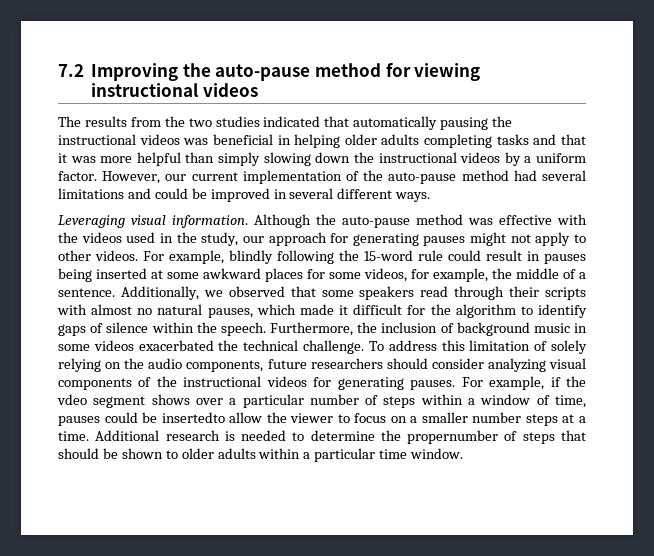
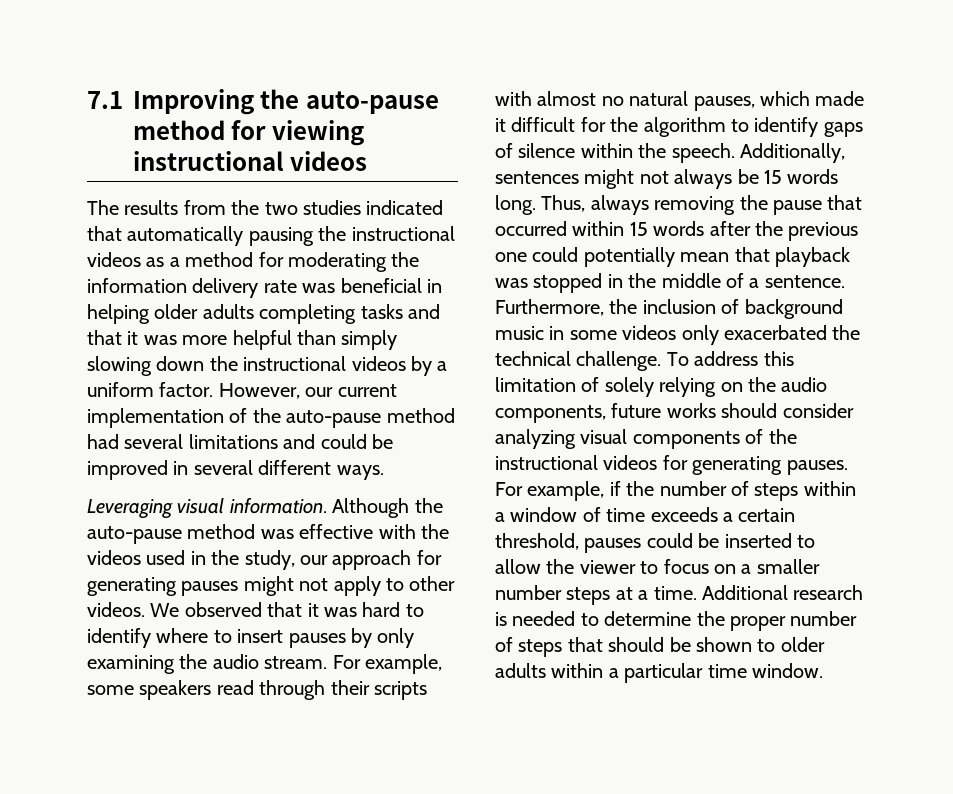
[58,64,84,77] 7.2 -> [87,91,123,109] 7.1
(180, 139) none -> [146,252,420,272] [87,278,297,298] as a method for moderating the information delivery rate
[143,250,586,264] [58,268,586,282] [58,286,316,300] For example, blindly following the 15-word rule could result in pauses being inserted at some awkward places for some videos, for example, the middle of a sentence. Additionally, we observed that -> [150,602,424,617] [87,628,415,648] [87,654,442,674] We observed that it was hard to identify where to insert pauses by only examining the audio stream. For example,
(266, 329) none -> [740,143,845,163] [495,169,839,189] [495,195,863,215] [495,221,859,241] [495,247,850,267] [495,273,845,293] Additionally, sentences might not always be 15 words long. Thus, always removing the pause that occurred within 15 words after the previous one could potentially mean that playback was stopped in the middle of a sentence.
(134, 345) none -> [681,325,719,345] only
[310,358,383,369] researchers -> [666,403,716,418] works
[57,394,304,408] vdeo segment shows over a particular -> (655, 488) none
[555,395,587,408] time, -> [606,507,796,522] [495,533,579,550] time exceeds a certain threshold,
[161,412,225,423] insertedto -> [724,533,815,548] inserted to
[407,430,499,444] propernumber -> [730,611,858,631] proper number

